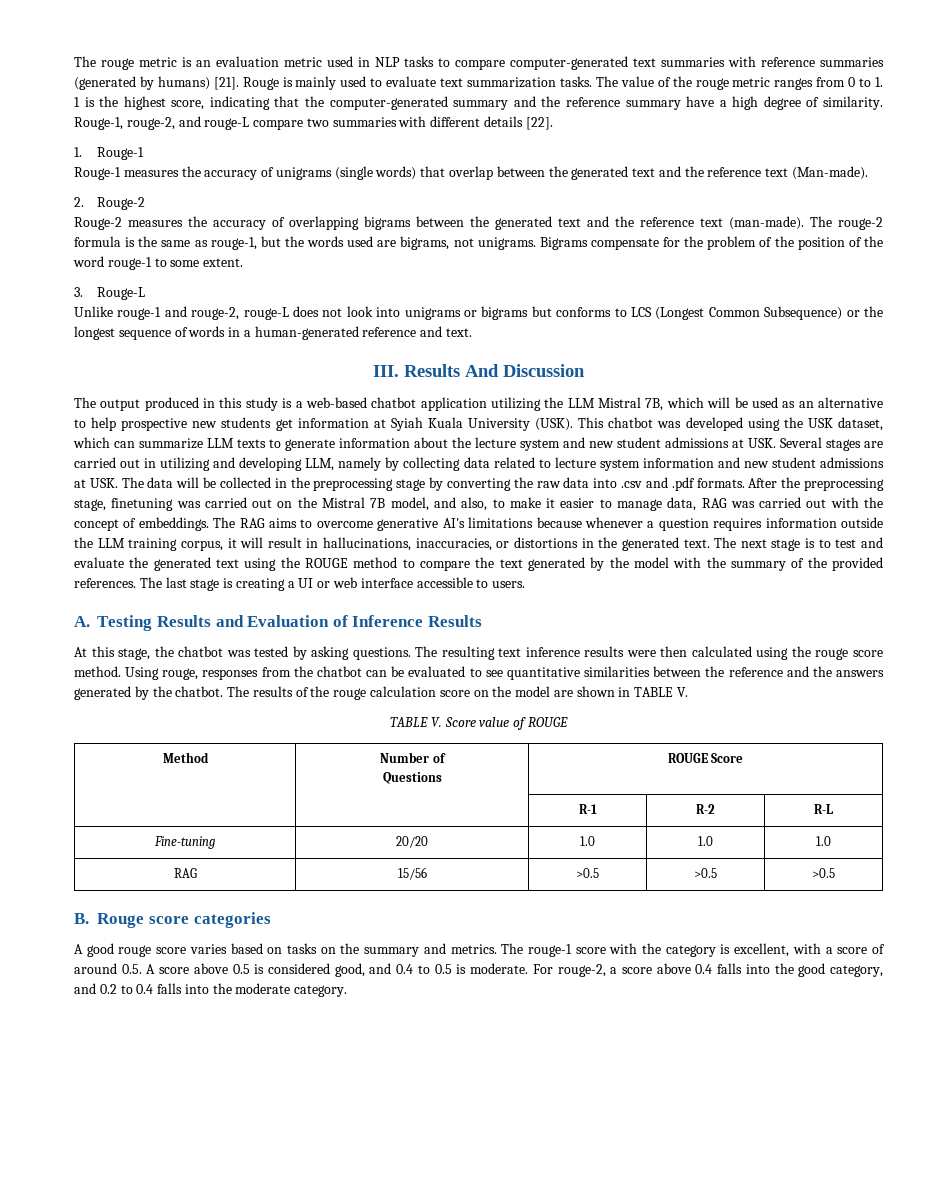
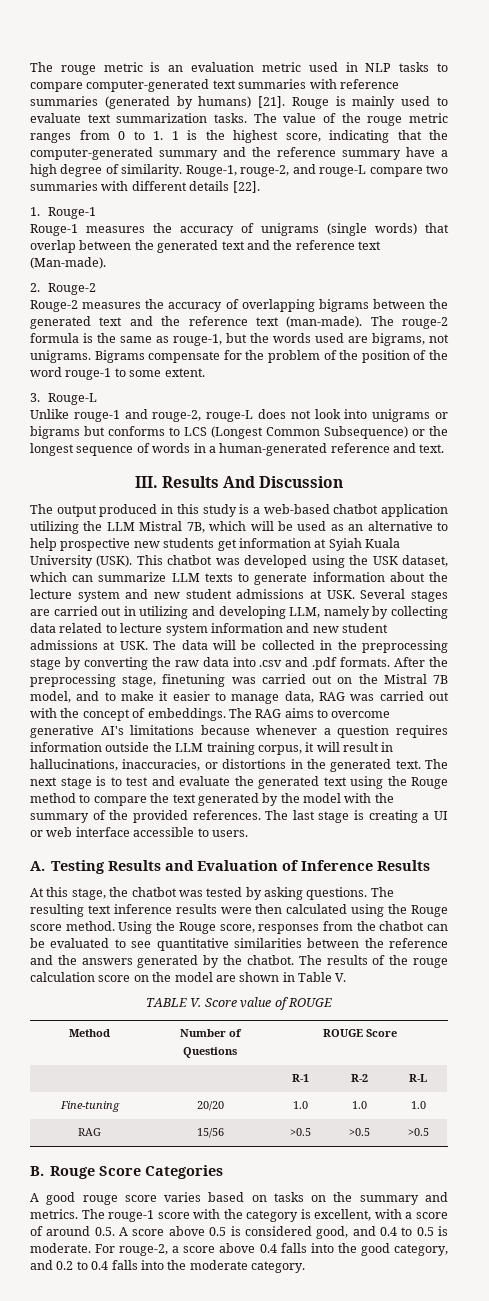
[461,497,488,511] also, -> (100, 696) none
[305,558,349,568] ROUGE -> [411,777,448,789] Rouge
[815,648,849,660] rouge -> [411,905,449,917] Rouge
[162,668,199,680] rouge, -> [156,921,255,934] the Rouge score,
[634,687,674,697] TABLE -> [298,972,332,982] Table
[149,912,271,928] score categories -> [99,1165,224,1179] Score Categories

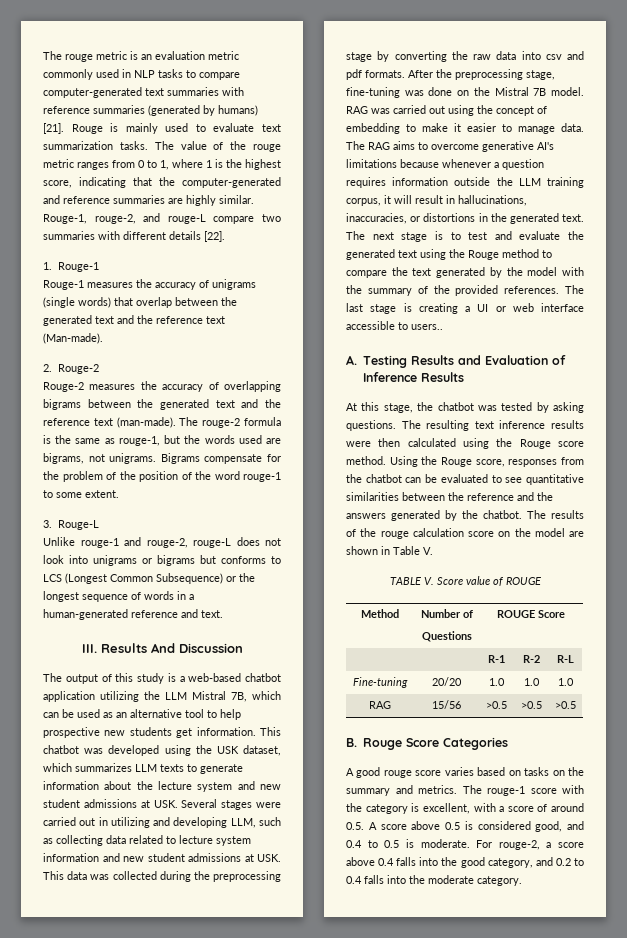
(301, 67) none -> [43,69,93,80] commonly
[153,131,163,140] 1. -> [160,159,203,170] 1, where
[159,147,448,160] [30,164,183,177] summary and the reference summary have a high degree of similarity. -> [43,195,254,206] and reference summaries are highly similar.
[99,504,174,517] produced in -> [101,674,112,682] of
[250,521,274,531] will -> [43,712,59,718] can
(433, 526) none -> [185,709,204,718] tool
[238,538,400,551] [30,555,133,568] information at Syiah Kuala University (USK). -> [196,727,256,736] information.
[72,572,167,582] can summarize -> [75,763,132,772] summarizes
[30,609,50,616] are -> [256,802,281,808] were
[323,606,389,619] namely by -> [259,817,281,826] [43,838,53,844] such as
[153,640,333,650] The data will be collected in -> [43,871,191,882] This data was collected during
[259,657,338,670] .csv and .pdf -> [545,51,584,60] [346,69,362,80] csv and pdf
[162,674,449,687] [30,691,100,703] finetuning was carried out on the Mistral 7B model, and -> [346,87,584,98] [346,105,547,116] [346,123,400,134] fine-tuning was done on the Mistral 7B model. RAG was carried out using the concept of embedding
[284,691,449,703] [30,708,226,721] data, RAG was carried out with the concept of embeddings. -> [561,123,584,132] data.
[211,830,248,837] users. -> [411,324,443,330] users..

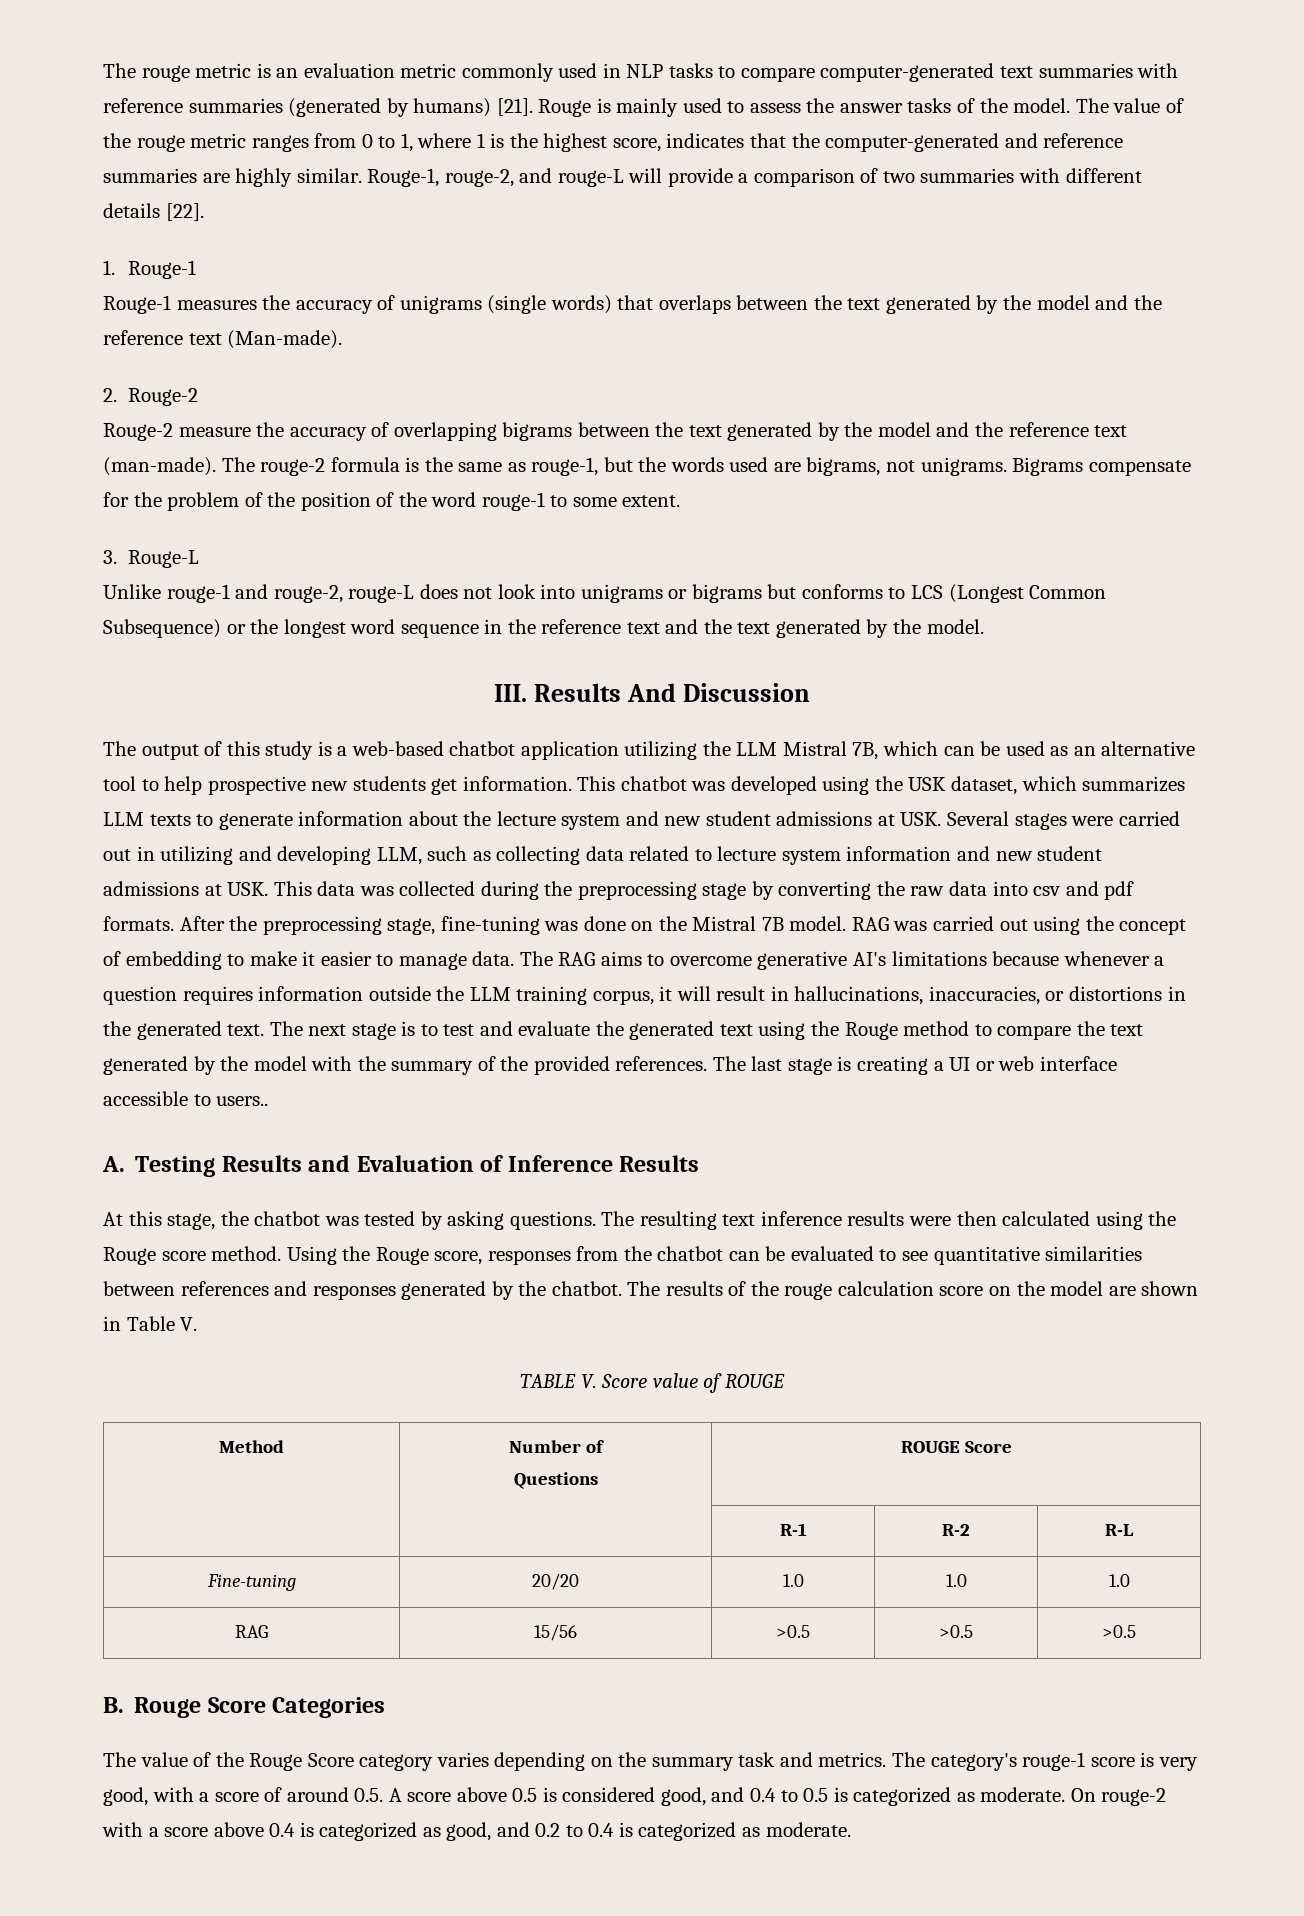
[213,123,281,132] [43,141,148,150] evaluate text summarization tasks. -> [749,98,1071,113] assess the answer tasks of the model.
[79,177,126,188] indicating -> [666,133,745,148] indicates
[213,216,255,224] compare -> [628,168,879,187] will provide a comparison of
[136,297,237,308] [43,315,114,326] overlap between the generated text -> [658,295,1090,314] overlaps between the text generated by the model
[89,384,136,390] measures -> [178,427,251,437] measure
[160,399,235,410] generated text -> [688,422,931,441] text generated by the model
[82,591,194,602] [43,609,223,620] sequence of words in a human-generated reference and text. -> [350,619,984,638] word sequence in the reference text and the text generated by the model.
[448,492,553,501] [346,513,386,519] the reference and the answers -> [180,1281,396,1300] references and responses
[346,767,550,778] A good rouge score varies based on tasks -> [103,1752,586,1771] The value of the Rouge Score category varies depending
(390, 792) none -> [738,1752,776,1767] task
(482, 789) none -> [930,1753,1017,1771] category's
[562,785,584,794] [346,803,470,814] with the category is excellent, -> [1140,1752,1198,1771] [103,1787,148,1806] is very good,
[420,839,584,850] [346,857,584,868] [346,875,522,886] moderate. For rouge-2, a score above 0.4 falls into the good category, and 0.2 to 0.4 falls into the moderate category. -> [853,1787,1167,1806] [102,1822,851,1841] categorized as moderate. On rouge-2 with a score above 0.4 is categorized as good, and 0.2 to 0.4 is categorized as moderate.

